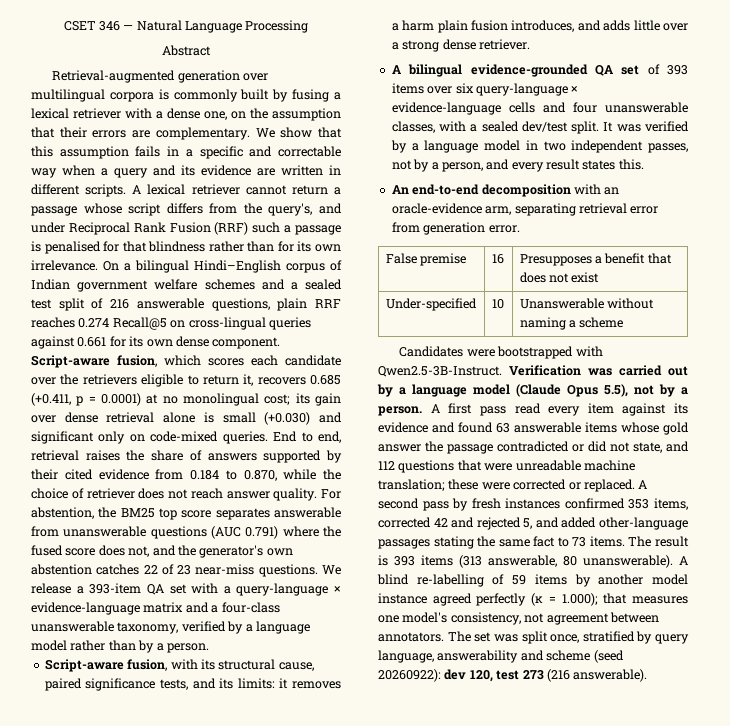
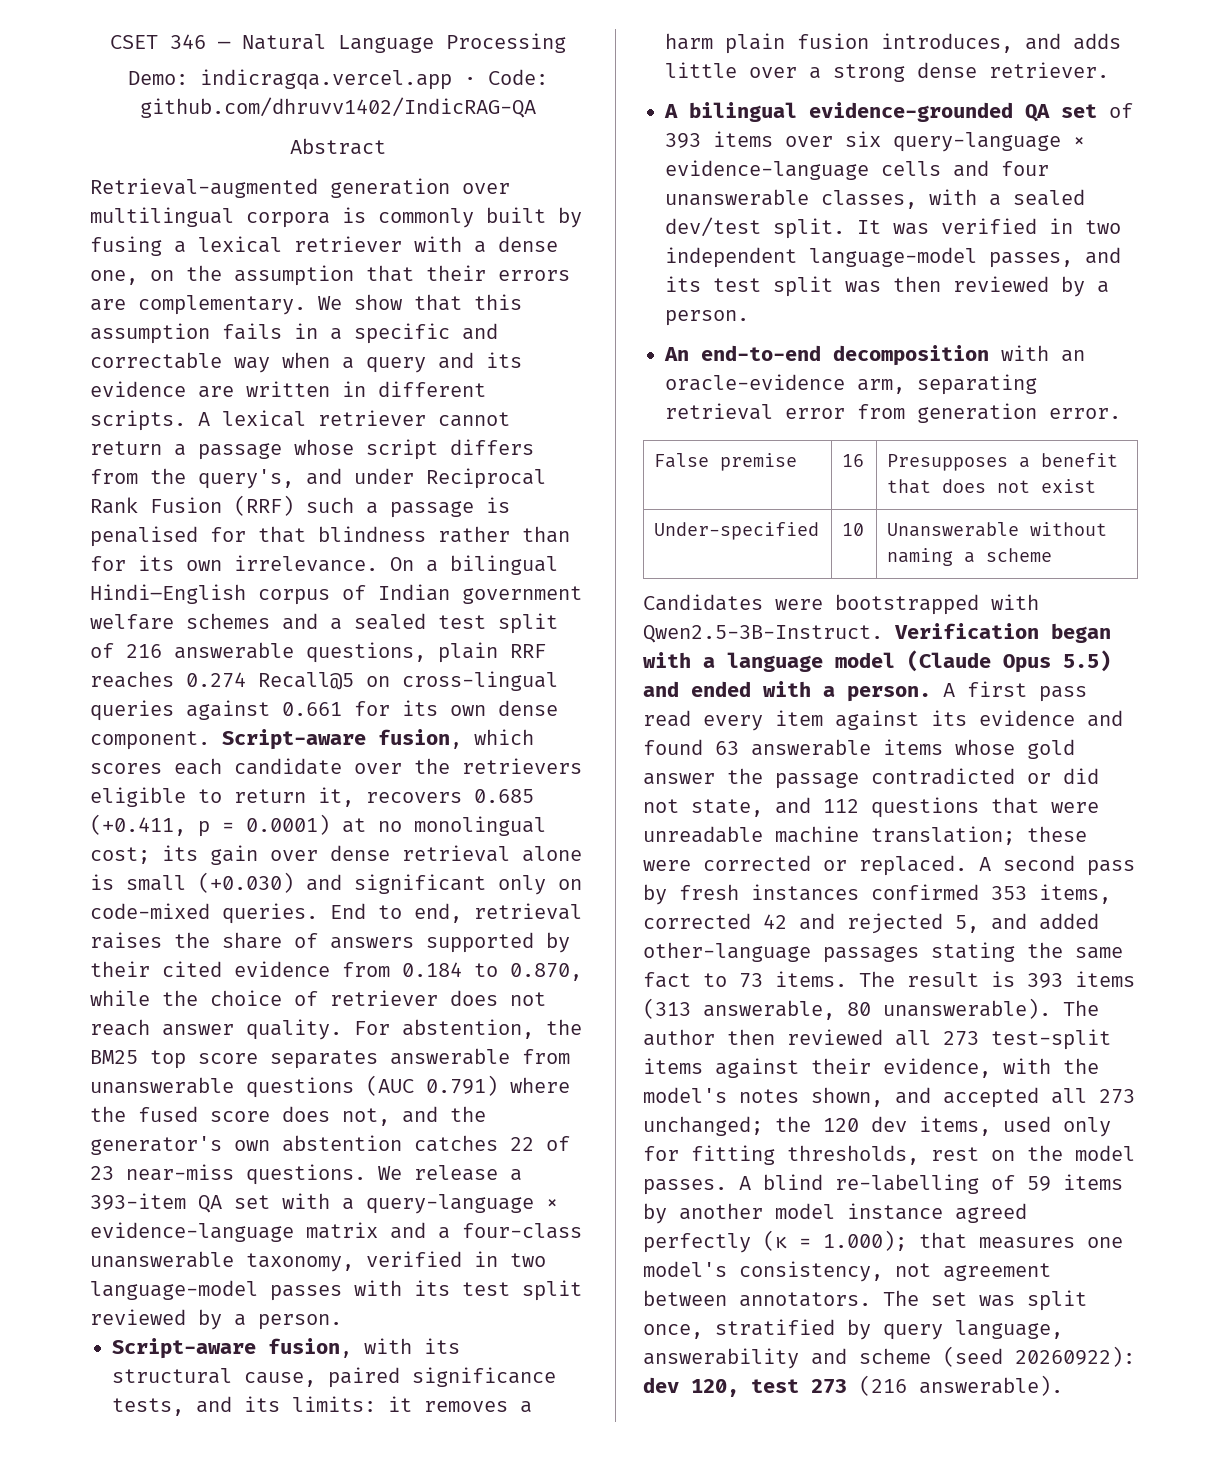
(309, 26) none -> [128,69,548,90] [140,97,536,118] // Demo: indicragqa.vercel.app · Code: github.com/dhruvv1402/IndicRAG-QA
[227,621,310,634] [31,640,136,651] by a language model rather than -> [474,1251,546,1267] [90,1280,582,1301] [90,1309,186,1325] in two language-model passes with its test split reviewed
[390,140,688,153] [391,159,644,172] by a language model in two independent passes, not by a person, and every result states this. -> [1049,218,1121,234] [665,247,1121,268] [665,276,1109,297] [665,310,749,326] in two independent language-model passes, and its test split was then reviewed by a person.
[588,365,688,376] [377,384,393,397] was carried out by -> [1051,623,1111,643] [643,652,691,668] began with
[604,384,675,397] 5.5), not by -> [1063,650,1111,672] [643,681,811,697] 5.5) and ended with
(673, 561) none -> [1063,1000,1099,1016] [643,1029,1111,1050] [643,1058,1099,1078] [643,1087,1135,1108] [643,1116,1111,1137] [643,1145,1135,1165] [643,1179,727,1195] The author then reviewed all 273 test-split items against their evidence, with the model's notes shown, and accepted all 273 unchanged; the 120 dev items, used only for fitting thresholds, rest on the model passes.

